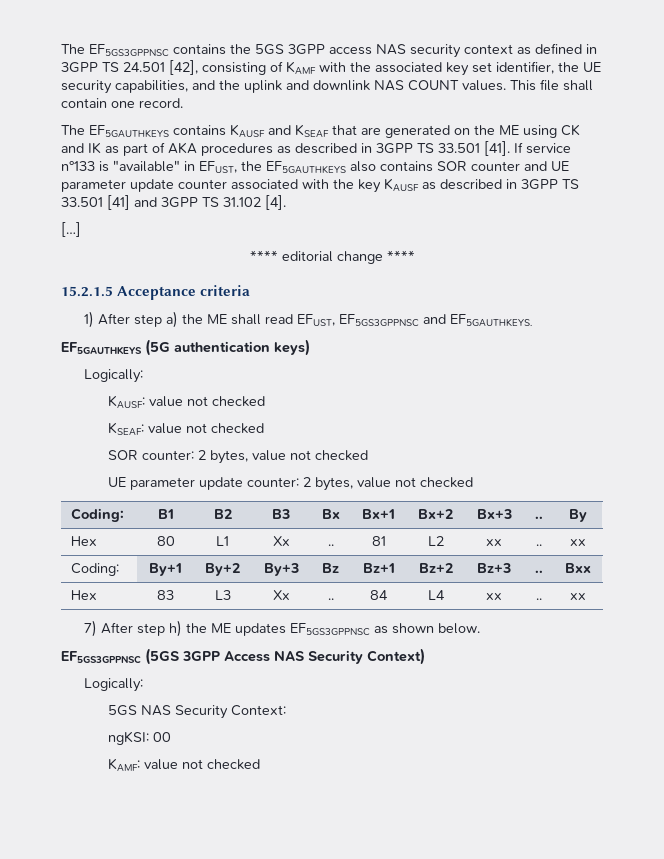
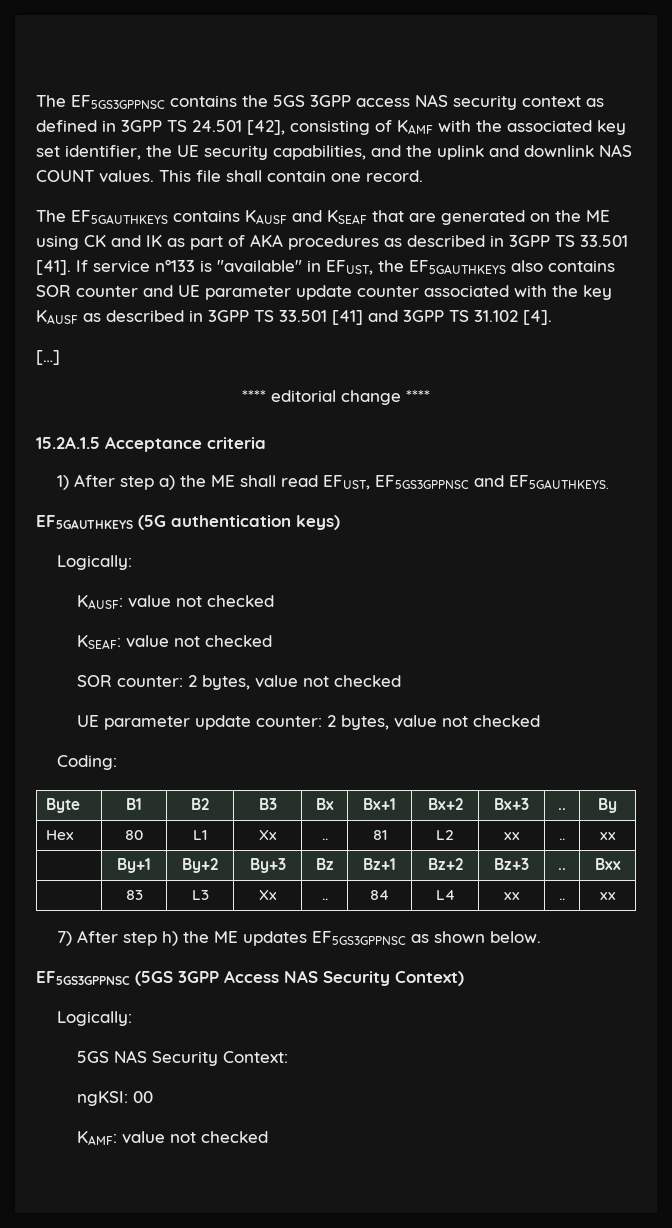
[61,286,113,297] 15.2.1.5 -> [36,436,100,449] 15.2A.1.5
[71,508,125,522] // Coding: -> [56,755,117,770] [46,798,81,813] // Coding: // Byte
[71,563,120,576] Coding: -> (616, 836) none
[71,590,98,600] Hex -> (621, 864) none

